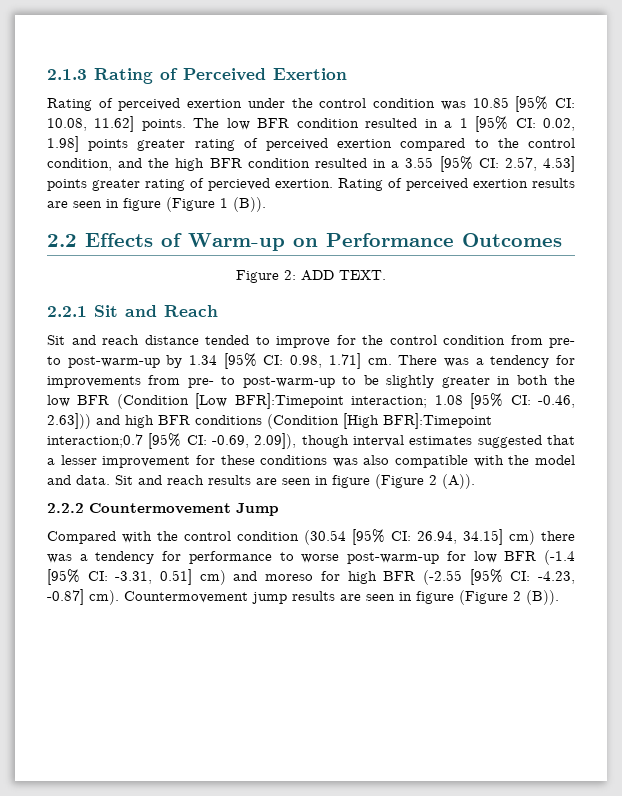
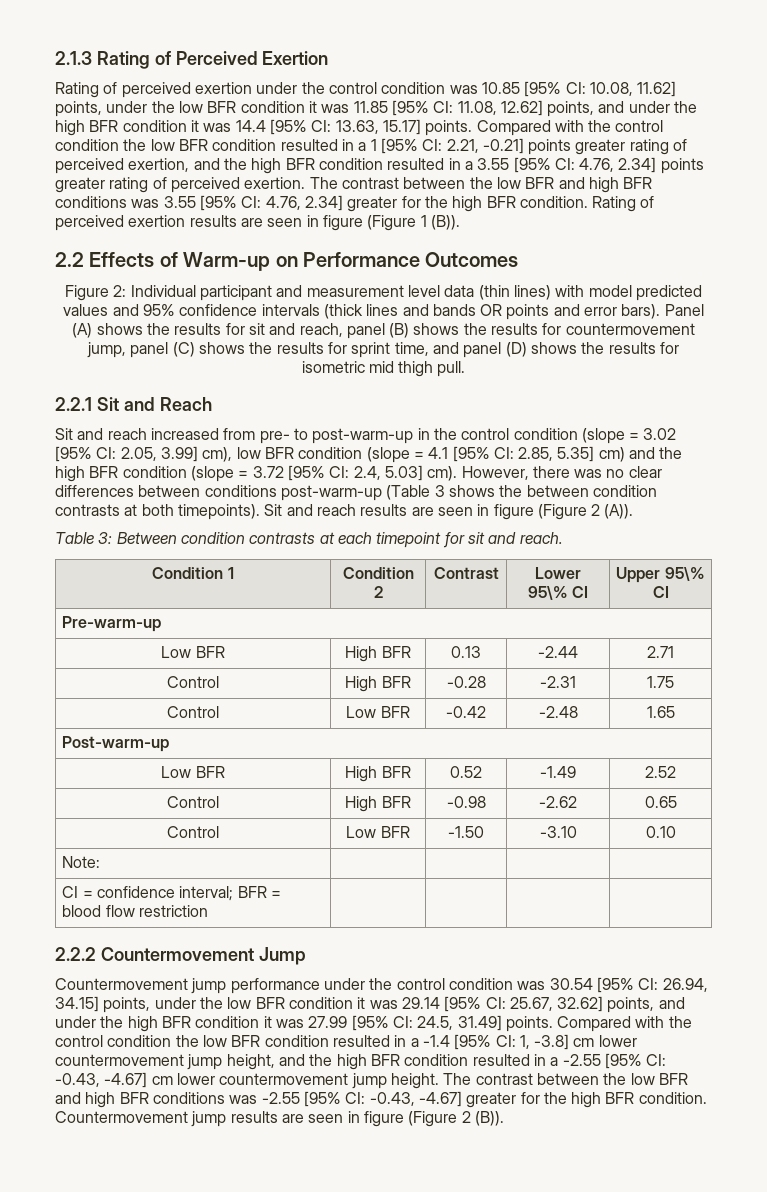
[141,118,220,131] points. The -> [55,100,698,117] [55,119,664,136] [55,139,147,151] points, under the low BFR condition it was 11.85 [95% CI: 11.08, 12.62] points, and under the high BFR condition it was 14.4 [95% CI: 13.63, 15.17] points. Compared with the control condition the
[542,118,575,131] [47,136,575,152] [47,158,112,171] 0.02, 1.98] points greater rating of perceived exertion compared to the control condition, -> [446,138,688,155] [55,158,190,174] 2.21, -0.21] points greater rating of perceived exertion,
[504,156,575,172] [47,178,333,191] 2.57, 4.53] points greater rating of percieved exertion. -> [579,157,704,174] [55,177,653,193] [55,195,588,212] 4.76, 2.34] points greater rating of perceived exertion. The contrast between the low BFR and high BFR conditions was 3.55 [95% CI: 4.76, 2.34] greater for the high BFR condition.
[301,270,386,281] ADD TEXT. -> [130,285,702,301] [63,304,704,320] [72,323,695,339] [87,342,679,358] [301,361,466,377] Individual participant and measurement level data (thin lines) with model predicted values and 95% confidence intervals (thick lines and bands OR points and error bars). Panel (A) shows the results for sit and reach, panel (B) shows the results for countermovement jump, panel (C) shows the results for sprint time, and panel (D) shows the results for isometric mid thigh pull.
[144,335,575,348] [47,353,575,369] [47,375,575,388] [47,393,576,409] [47,413,492,429] [47,433,575,449] [47,455,575,468] [47,475,110,485] distance tended to improve for the control condition from pre- to post-warm-up by 1.34 [95% CI: 0.98, 1.71] cm. There was a tendency for improvements from pre- to post-warm-up to be slightly greater in both the low BFR (Condition [Low BFR]:Timepoint interaction; 1.08 [95% CI: -0.46, 2.63])) and high BFR conditions (Condition [High BFR]:Timepoint interaction;0.7 [95% CI: -0.69, 2.09]), though interval estimates suggested that a lesser improvement for these conditions was also compatible with the model and data. -> [150,428,677,444] [55,446,683,463] [55,465,662,482] [55,485,657,501] [55,504,260,520] increased from pre- to post-warm-up in the control condition (slope = 3.02 [95% CI: 2.05, 3.99] cm), low BFR condition (slope = 4.1 [95% CI: 2.85, 5.35] cm) and the high BFR condition (slope = 3.72 [95% CI: 2.4, 5.03] cm). However, there was no clear differences between conditions post-warm-up (Table 3 shows the between condition contrasts at both timepoints).
[47,503,279,516] [47,529,575,545] [47,550,576,565] [47,569,575,585] [47,589,119,605] 2.2.2 Countermovement Jump // Compared with the control condition (30.54 [95% CI: 26.94, 34.15] cm) there was a tendency for performance to worse post-warm-up for low BFR (-1.4 [95% CI: -3.31, 0.51] cm) and moreso for high BFR (-2.55 [95% CI: -4.23, -0.87] cm). -> [55,532,563,548] [152,567,234,579] [342,567,414,579] [373,586,383,598] [433,567,499,579] [535,567,581,579] [527,586,589,600] [616,567,705,583] [652,586,669,598] [62,616,162,632] [161,646,225,658] [345,646,411,662] [451,646,481,658] [538,646,578,658] [647,646,674,658] [167,676,219,688] [345,676,411,692] [446,676,486,688] [540,676,576,688] [647,676,674,688] [167,706,219,718] [346,706,410,718] [446,706,486,718] [538,706,578,718] [646,706,675,718] [62,736,170,752] [161,766,225,778] [345,766,411,782] [450,766,482,778] [540,766,576,778] [645,766,676,778] [167,796,219,808] [345,796,411,812] [446,796,486,808] [539,796,577,808] [644,796,677,808] [167,826,219,838] [346,826,410,838] [448,826,484,838] [539,826,577,838] [645,826,676,838] [62,856,101,868] [62,886,281,901] [62,905,208,917] [55,947,306,965] [55,977,708,994] [55,996,685,1013] [55,1015,692,1032] [55,1034,637,1050] [55,1053,667,1070] [55,1072,688,1089] [55,1091,707,1108] Table 3: Between condition contrasts at each timepoint for sit and reach. // Condition 1 | Condition 2 | Contrast | Lower 95\% CI | Upper 95\% CI // Pre-warm-up // Low BFR | High BFR | 0.13 | -2.44 | 2.71 // Control | High BFR | -0.28 | -2.31 | 1.75 // Control | Low BFR | -0.42 | -2.48 | 1.65 // Post-warm-up // Low BFR | High BFR | 0.52 | -1.49 | 2.52 // Control | High BFR | -0.98 | -2.62 | 0.65 // Control | Low BFR | -1.50 | -3.10 | 0.10 // Note: | | | | // CI = confidence interval; BFR = blood flow restriction | | | | // 2.2.2 Countermovement Jump // Countermovement jump performance under the control condition was 30.54 [95% CI: 26.94, 34.15] points, under the low BFR condition it was 29.14 [95% CI: 25.67, 32.62] points, and under the high BFR condition it was 27.99 [95% CI: 24.5, 31.49] points. Compared with the control condition the low BFR condition resulted in a -1.4 [95% CI: 1, -3.8] cm lower countermovement jump height, and the high BFR condition resulted in a -2.55 [95% CI: -0.43, -4.67] cm lower countermovement jump height. The contrast between the low BFR and high BFR conditions was -2.55 [95% CI: -0.43, -4.67] greater for the high BFR condition.

